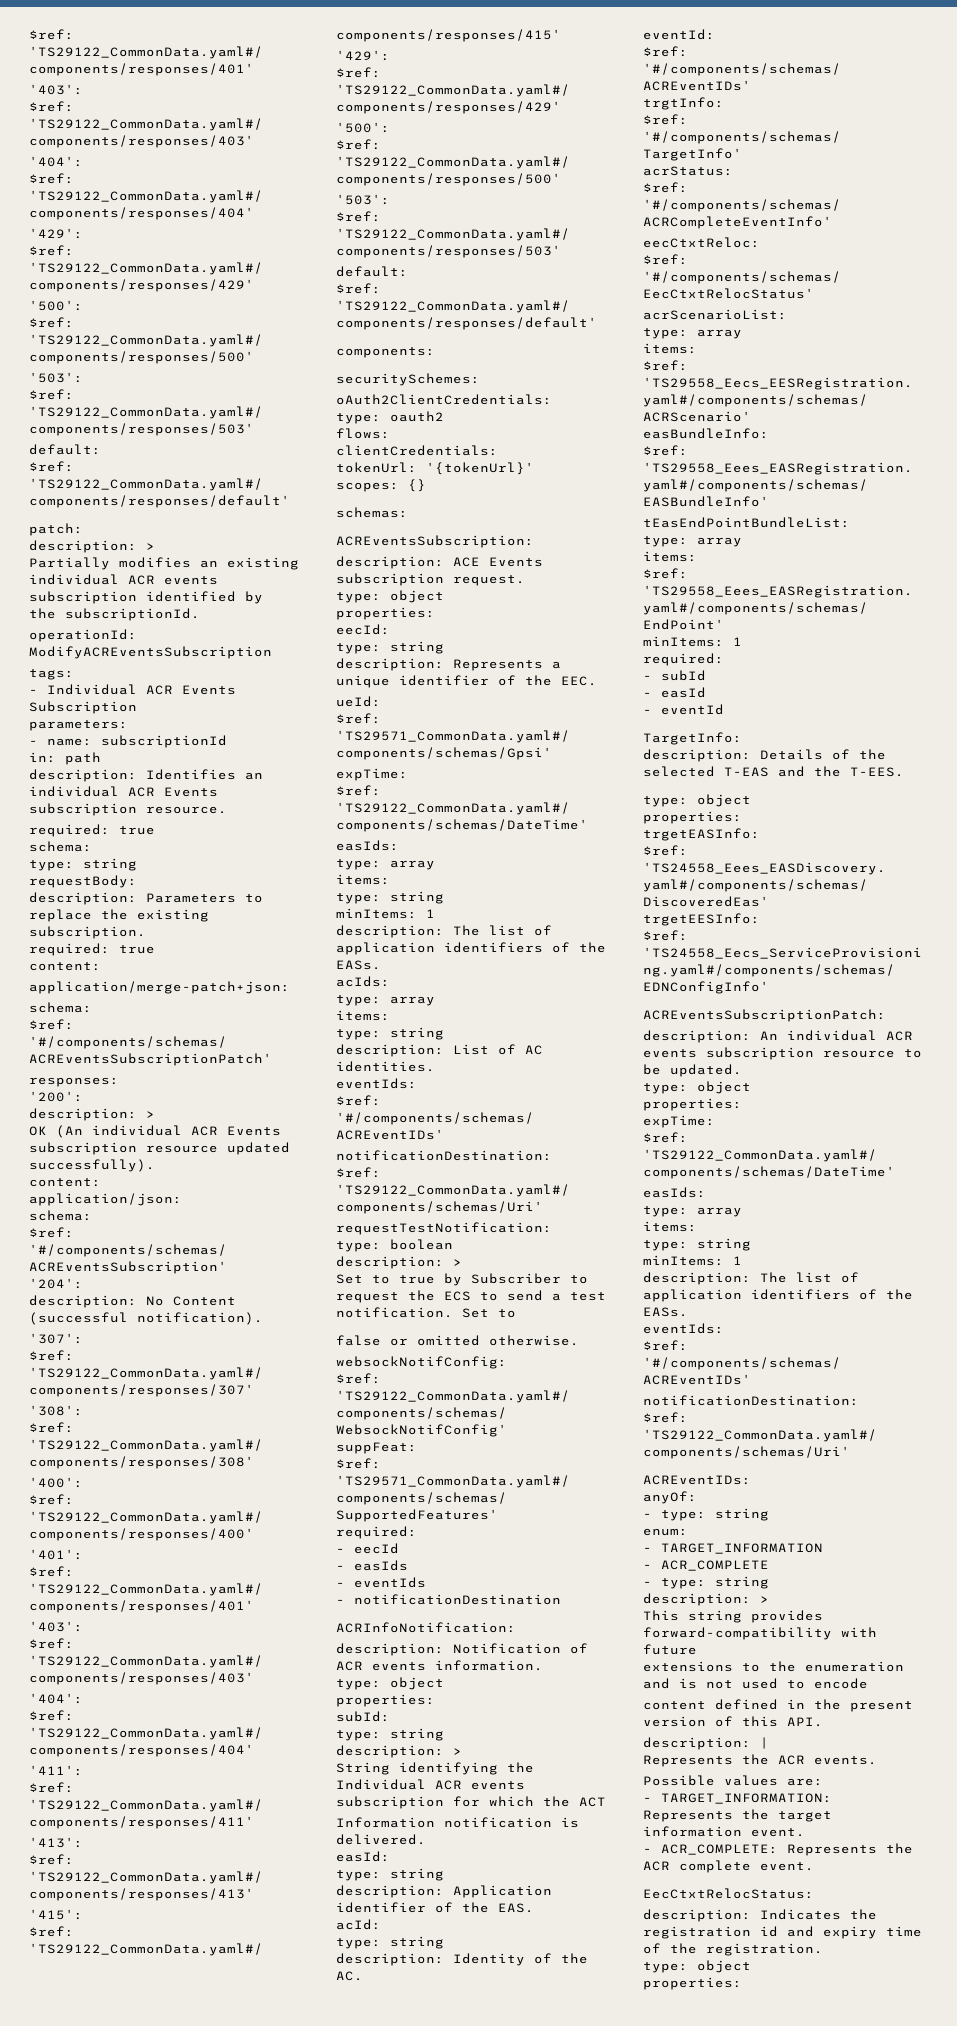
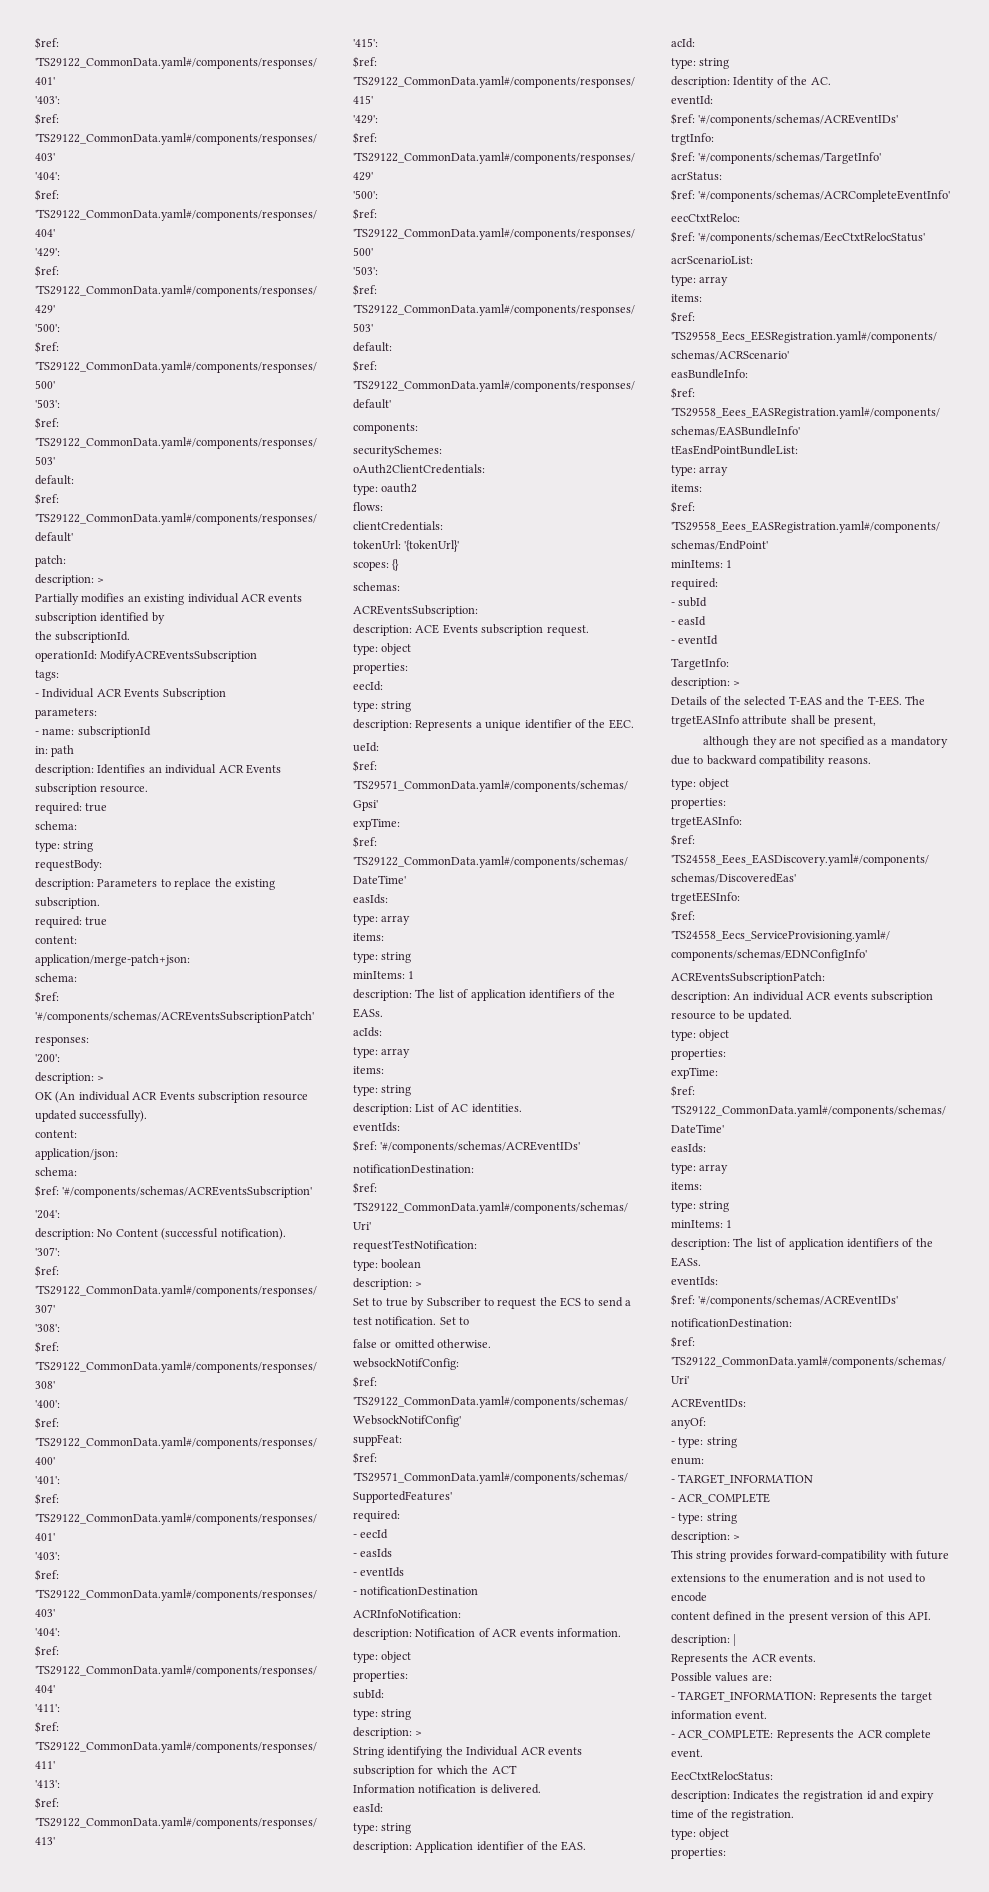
(751, 755) none -> [733,681,741,686] > //
(904, 772) none -> [905,696,925,705] [671,715,876,727] [703,736,948,748] [671,755,871,767] The trgetEASInfo attribute shall be present, // although they are not specified as a mandatory due to backward compatibility reasons.

